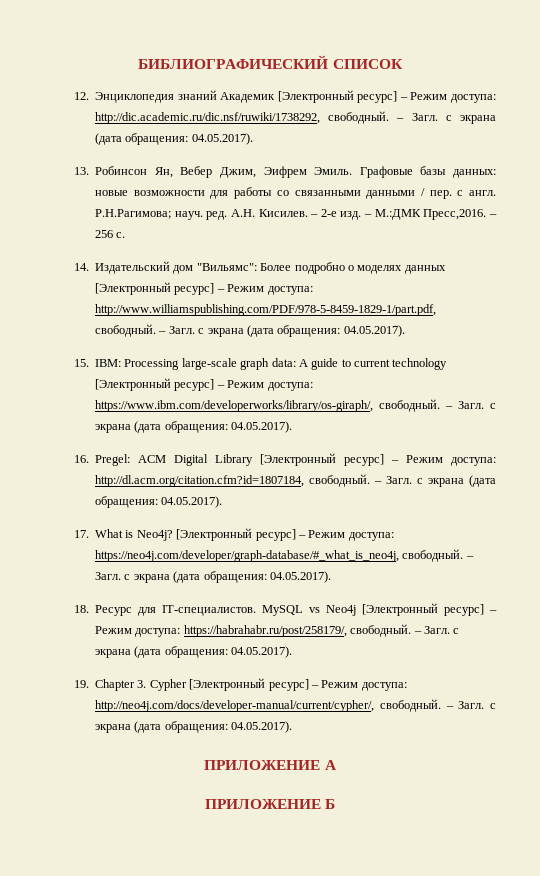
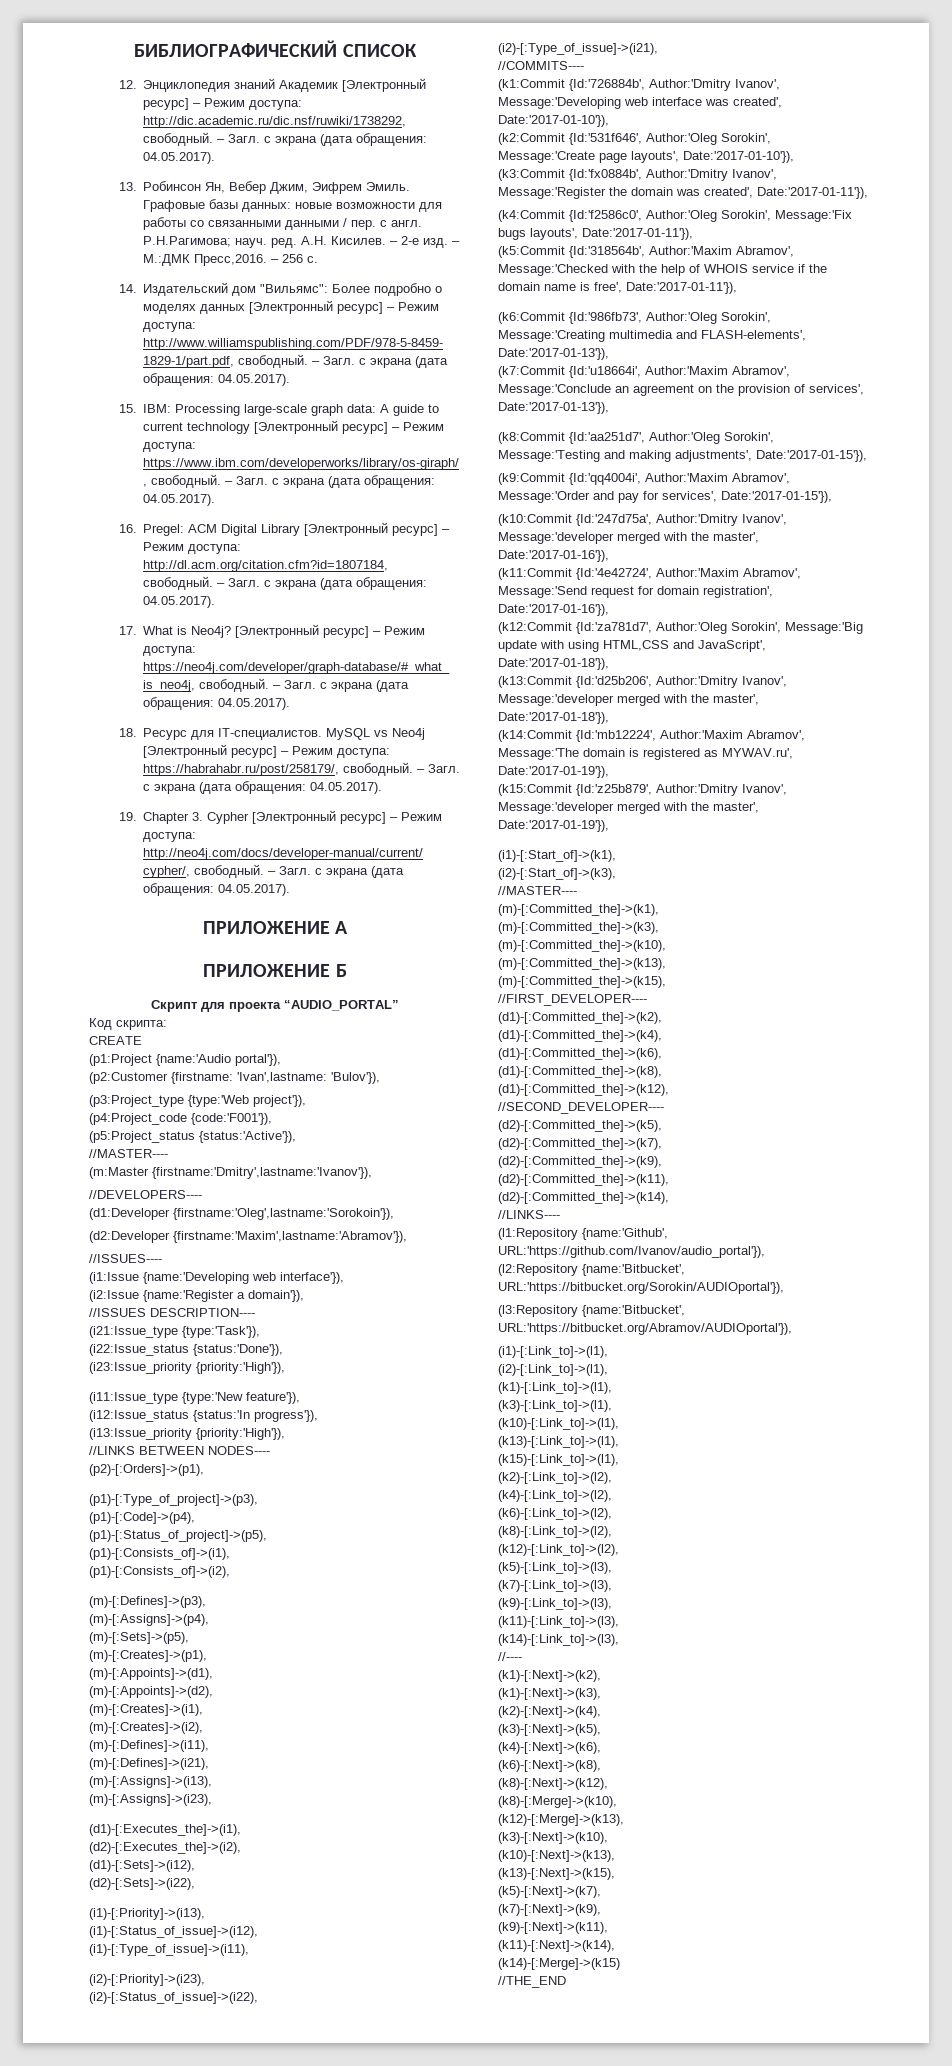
(336, 804) none -> [151,1000,399,1012] [89,1018,167,1030] [89,1036,142,1045] [89,1054,281,1066] [89,1072,380,1084] [89,1095,306,1107] [89,1113,272,1125] [89,1131,296,1143] [89,1149,168,1158] [89,1167,372,1179] [89,1190,202,1199] [89,1208,394,1220] [89,1231,407,1243] [89,1254,162,1263] [89,1272,344,1284] [89,1290,304,1302] [89,1308,255,1317] [89,1326,260,1338] [89,1344,283,1356] [89,1362,285,1374] [89,1392,300,1404] [89,1410,318,1422] [89,1428,285,1440] [89,1446,270,1455] [89,1464,204,1476] [89,1494,258,1506] [89,1512,195,1524] [89,1530,267,1542] [89,1548,230,1560] [89,1566,230,1578] [89,1596,206,1608] [89,1614,209,1626] [89,1632,189,1644] [89,1650,207,1662] [89,1668,213,1680] [89,1686,213,1698] [89,1704,203,1716] [89,1722,203,1734] [89,1740,209,1752] [89,1758,209,1770] [89,1776,212,1788] [89,1794,212,1806] [89,1824,241,1836] [89,1842,241,1854] [89,1860,195,1872] [89,1878,195,1890] [89,1908,205,1920] [89,1926,258,1938] [89,1944,249,1956] [89,1974,205,1986] [89,1992,258,2004] [498,43,658,55] [498,61,584,70] [498,79,780,91] [498,97,782,109] [498,115,609,127] [498,133,771,145] [498,151,794,163] [498,169,777,181] [498,187,868,199] [498,210,852,222] [498,228,693,240] [498,246,794,258] [498,264,827,276] [498,282,737,294] [498,312,771,324] [498,330,806,342] [498,348,609,360] [498,366,790,378] [498,384,864,396] [498,402,609,414] [498,432,774,444] [498,450,867,462] [498,473,790,485] [498,491,832,503] [498,514,787,526] [498,532,759,544] [498,550,609,562] [498,568,801,580] [498,586,773,598] [498,604,609,616] [498,622,863,634] [498,640,766,652] [498,658,609,670] [498,676,787,688] [498,694,759,706] [498,712,609,724] [498,730,805,742] [498,748,793,760] [498,766,609,778] [498,784,787,796] [498,802,759,814] [498,820,609,832] [498,850,616,862] [498,868,616,880] [498,886,577,895] [498,904,659,916] [498,922,659,934] [498,940,666,952] [498,958,666,970] [498,976,666,988] [498,994,647,1006] [498,1012,662,1024] [498,1030,662,1042] [498,1048,662,1060] [498,1066,662,1078] [498,1084,669,1096] [498,1102,664,1114] [498,1120,662,1132] [498,1138,662,1150] [498,1156,662,1168] [498,1174,669,1186] [498,1192,669,1204] [498,1210,560,1219] [498,1228,668,1240] [498,1246,765,1258] [498,1264,685,1276] [498,1282,784,1294] [498,1305,685,1317] [498,1323,792,1335] [498,1346,608,1358] [498,1364,608,1376] [498,1382,612,1394] [498,1400,612,1412] [498,1418,619,1430] [498,1436,619,1448] [498,1454,619,1466] [498,1472,612,1484] [498,1490,612,1502] [498,1508,612,1520] [498,1526,612,1538] [498,1544,619,1556] [498,1562,612,1574] [498,1580,612,1592] [498,1598,612,1610] [498,1616,619,1628] [498,1634,619,1646] [498,1652,522,1661] [498,1670,601,1682] [498,1688,601,1700] [498,1706,601,1718] [498,1724,601,1736] [498,1742,601,1754] [498,1760,601,1772] [498,1778,608,1790] [498,1796,617,1808] [498,1814,624,1826] [498,1832,608,1844] [498,1850,615,1862] [498,1868,615,1880] [498,1886,601,1898] [498,1904,601,1916] [498,1922,608,1934] [498,1940,615,1952] [498,1958,620,1970] [498,1976,566,1988] // Скрипт для проекта “AUDIO_PORTAL” // Код скрипта: // CREATE // (p1:Project {name:'Audio portal'}), // (p2:Customer {firstname: 'Ivan',lastname: 'Bulov'}), // (p3:Project_type {type:'Web project'}), // (p4:Project_code {code:'F001'}), // (p5:Project_status {status:'Active'}), // //MASTER---- // (m:Master {firstname:'Dmitry',lastname:'Ivanov'}), // //DEVELOPERS---- // (d1:Developer {firstname:'Oleg',lastname:'Sorokoin'}), // (d2:Developer {firstname:'Maxim',lastname:'Abramov'}), // //ISSUES---- // (i1:Issue {name:'Developing web interface'}), // (i2:Issue {name:'Register a domain'}), // //ISSUES DESCRIPTION---- // (i21:Issue_type {type:'Task'}), // (i22:Issue_status {status:'Done'}), // (i23:Issue_priority {priority:'High'}), // (i11:Issue_type {type:'New feature'}), // (i12:Issue_status {status:'In progress'}), // (i13:Issue_priority {priority:'High'}), // //LINKS BETWEEN NODES---- // (p2)-[:Orders]->(p1), // (p1)-[:Type_of_project]->(p3), // (p1)-[:Code]->(p4), // (p1)-[:Status_of_project]->(p5), // (p1)-[:Consists_of]->(i1), // (p1)-[:Consists_of]->(i2), // (m)-[:Defines]->(p3), // (m)-[:Assigns]->(p4), // (m)-[:Sets]->(p5), // (m)-[:Creates]->(p1), // (m)-[:Appoints]->(d1), // (m)-[:Appoints]->(d2), // (m)-[:Creates]->(i1), // (m)-[:Creates]->(i2), // (m)-[:Defines]->(i11), // (m)-[:Defines]->(i21), // (m)-[:Assigns]->(i13), // (m)-[:Assigns]->(i23), // (d1)-[:Executes_the]->(i1), // (d2)-[:Executes_the]->(i2), // (d1)-[:Sets]->(i12), // (d2)-[:Sets]->(i22), // (i1)-[:Priority]->(i13), // (i1)-[:Status_of_issue]->(i12), // (i1)-[:Type_of_issue]->(i11), // (i2)-[:Priority]->(i23), // (i2)-[:Status_of_issue]->(i22), // (i2)-[:Type_of_issue]->(i21), // //COMMITS---- // (k1:Commit {Id:'726884b', Author:'Dmitry Ivanov', Message:'Developing web interface was created', Date:'2017-01-10'}), // (k2:Commit {Id:'531f646', Author:'Oleg Sorokin', Message:'Create page layouts', Date:'2017-01-10'}), // (k3:Commit {Id:'fx0884b', Author:'Dmitry Ivanov', Message:'Register the domain was created', Date:'2017-01-11'}), // (k4:Commit {Id:'f2586c0', Author:'Oleg Sorokin', Message:'Fix bugs layouts', Date:'2017-01-11'}), // (k5:Commit {Id:'318564b', Author:'Maxim Abramov', Message:'Checked with the help of WHOIS service if the domain name is free', Date:'2017-01-11'}), // (k6:Commit {Id:'986fb73', Author:'Oleg Sorokin', Message:'Creating multimedia and FLASH-elements', Date:'2017-01-13'}), // (k7:Commit {Id:'u18664i', Author:'Maxim Abramov', Message:'Conclude an agreement on the provision of services', Date:'2017-01-13'}), // (k8:Commit {Id:'aa251d7', Author:'Oleg Sorokin', Message:'Testing and making adjustments', Date:'2017-01-15'}), // (k9:Commit {Id:'qq4004i', Author:'Maxim Abramov', Message:'Order and pay for services', Date:'2017-01-15'}), // (k10:Commit {Id:'247d75a', Author:'Dmitry Ivanov', Message:'developer merged with the master', Date:'2017-01-16'}), // (k11:Commit {Id:'4e42724', Author:'Maxim Abramov', Message:'Send request for domain registration', Date:'2017-01-16'}), // (k12:Commit {Id:'za781d7', Author:'Oleg Sorokin', Message:'Big update with using HTML,CSS and JavaScript', Date:'2017-01-18'}), // (k13:Commit {Id:'d25b206', Author:'Dmitry Ivanov', Message:'developer merged with the master', Date:'2017-01-18'}), // (k14:Commit {Id:'mb12224', Author:'Maxim Abramov', Message:'The domain is registered as MYWAV.ru', Date:'2017-01-19'}), // (k15:Commit {Id:'z25b879', Author:'Dmitry Ivanov', Message:'developer merged with the master', Date:'2017-01-19'}), // (i1)-[:Start_of]->(k1), // (i2)-[:Start_of]->(k3), // //MASTER---- // (m)-[:Committed_the]->(k1), // (m)-[:Committed_the]->(k3), // (m)-[:Committed_the]->(k10), // (m)-[:Committed_the]->(k13), // (m)-[:Committed_the]->(k15), // //FIRST_DEVELOPER---- // (d1)-[:Committed_the]->(k2), // (d1)-[:Committed_the]->(k4), // (d1)-[:Committed_the]->(k6), // (d1)-[:Committed_the]->(k8), // (d1)-[:Committed_the]->(k12), // //SECOND_DEVELOPER---- // (d2)-[:Committed_the]->(k5), // (d2)-[:Committed_the]->(k7), // (d2)-[:Committed_the]->(k9), // (d2)-[:Committed_the]->(k11), // (d2)-[:Committed_the]->(k14), // //LINKS---- // (l1:Repository {name:'Github', URL:'https://github.com/Ivanov/audio_portal'}), // (l2:Repository {name:'Bitbucket', URL:'https://bitbucket.org/Sorokin/AUDIOportal'}), // (l3:Repository {name:'Bitbucket', URL:'https://bitbucket.org/Abramov/AUDIOportal'}), // (i1)-[:Link_to]->(l1), // (i2)-[:Link_to]->(l1), // (k1)-[:Link_to]->(l1), // (k3)-[:Link_to]->(l1), // (k10)-[:Link_to]->(l1), // (k13)-[:Link_to]->(l1), // (k15)-[:Link_to]->(l1), // (k2)-[:Link_to]->(l2), // (k4)-[:Link_to]->(l2), // (k6)-[:Link_to]->(l2), // (k8)-[:Link_to]->(l2), // (k12)-[:Link_to]->(l2), // (k5)-[:Link_to]->(l3), // (k7)-[:Link_to]->(l3), // (k9)-[:Link_to]->(l3), // (k11)-[:Link_to]->(l3), // (k14)-[:Link_to]->(l3), // //---- // (k1)-[:Next]->(k2), // (k1)-[:Next]->(k3), // (k2)-[:Next]->(k4), // (k3)-[:Next]->(k5), // (k4)-[:Next]->(k6), // (k6)-[:Next]->(k8), // (k8)-[:Next]->(k12), // (k8)-[:Merge]->(k10), // (k12)-[:Merge]->(k13), // (k3)-[:Next]->(k10), // (k10)-[:Next]->(k13), // (k13)-[:Next]->(k15), // (k5)-[:Next]->(k7), // (k7)-[:Next]->(k9), // (k9)-[:Next]->(k11), // (k11)-[:Next]->(k14), // (k14)-[:Merge]->(k15) // //THE_END

